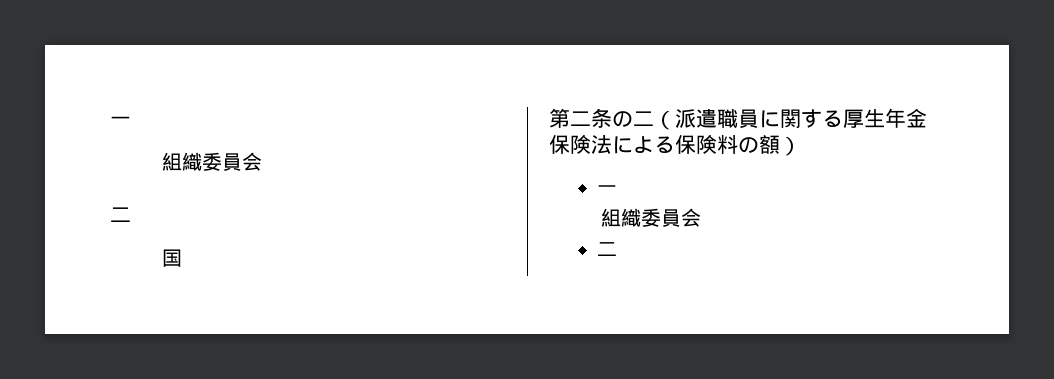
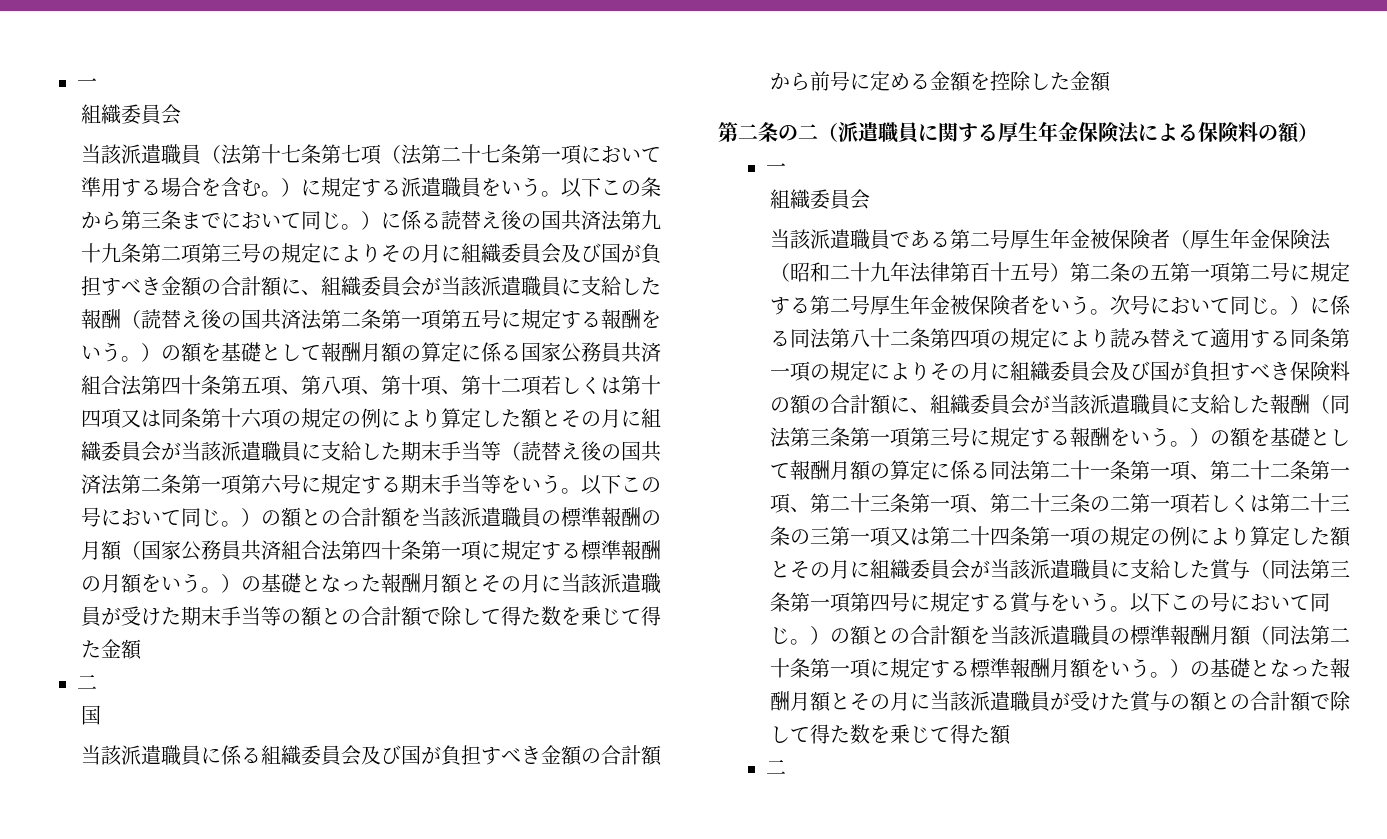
[110,116,131,126] [161,152,262,171] [110,207,131,222] [161,249,182,267] 一 // 組織委員会 // 二 // 国 -> [76,78,97,89] [80,104,181,125] [80,144,661,165] [80,177,661,198] [80,210,661,231] [80,243,663,264] [80,276,661,297] [80,309,661,330] [80,342,661,363] [80,375,661,396] [80,408,661,429] [80,441,661,462] [80,474,661,495] [80,507,661,528] [80,540,661,561] [80,573,661,594] [80,606,661,627] [80,639,142,660] [76,674,97,690] [80,705,101,725] [80,745,662,766] [769,71,1111,92] 一 // 組織委員会 // 当該派遣職員（法第十七条第七項（法第二十七条第一項において準用する場合を含む。）に規定する派遣職員をいう。以下この条から第三条までにおいて同じ。）に係る読替え後の国共済法第九十九条第二項第三号の規定によりその月に組織委員会及び国が負担すべき金額の合計額に、組織委員会が当該派遣職員に支給した報酬（読替え後の国共済法第二条第一項第五号に規定する報酬をいう。）の額を基礎として報酬月額の算定に係る国家公務員共済組合法第四十条第五項、第八項、第十項、第十二項若しくは第十四項又は同条第十六項の規定の例により算定した額とその月に組織委員会が当該派遣職員に支給した期末手当等（読替え後の国共済法第二条第一項第六号に規定する期末手当等をいう。以下この号において同じ。）の額との合計額を当該派遣職員の標準報酬の月額（国家公務員共済組合法第四十条第一項に規定する標準報酬の月額をいう。）の基礎となった報酬月額とその月に当該派遣職員が受けた期末手当等の額との合計額で除して得た数を乗じて得た金額 // 二 // 国 // 当該派遣職員に係る組織委員会及び国が負担すべき金額の合計額から前号に定める金額を控除した金額
(701, 217) none -> [769,229,1331,250] [769,262,1350,283] [769,295,1351,315] [769,328,1350,349] [769,361,1350,382] [769,394,1350,415] [769,427,1350,448] [769,460,1350,481] [769,493,1350,514] [769,526,1351,547] [769,559,1350,580] [769,592,1330,613] [769,625,1350,646] [769,658,1350,679] [769,691,1351,712] [769,724,1011,745] // 当該派遣職員である第二号厚生年金被保険者（厚生年金保険法（昭和二十九年法律第百十五号）第二条の五第一項第二号に規定する第二号厚生年金被保険者をいう。次号において同じ。）に係る同法第八十二条第四項の規定により読み替えて適用する同条第一項の規定によりその月に組織委員会及び国が負担すべき保険料の額の合計額に、組織委員会が当該派遣職員に支給した報酬（同法第三条第一項第三号に規定する報酬をいう。）の額を基礎として報酬月額の算定に係る同法第二十一条第一項、第二十二条第一項、第二十三条第一項、第二十三条の二第一項若しくは第二十三条の三第一項又は第二十四条第一項の規定の例により算定した額とその月に組織委員会が当該派遣職員に支給した賞与（同法第三条第一項第四号に規定する賞与をいう。以下この号において同じ。）の額との合計額を当該派遣職員の標準報酬月額（同法第二十条第一項に規定する標準報酬月額をいう。）の基礎となった報酬月額とその月に当該派遣職員が受けた賞与の額との合計額で除して得た数を乗じて得た額

